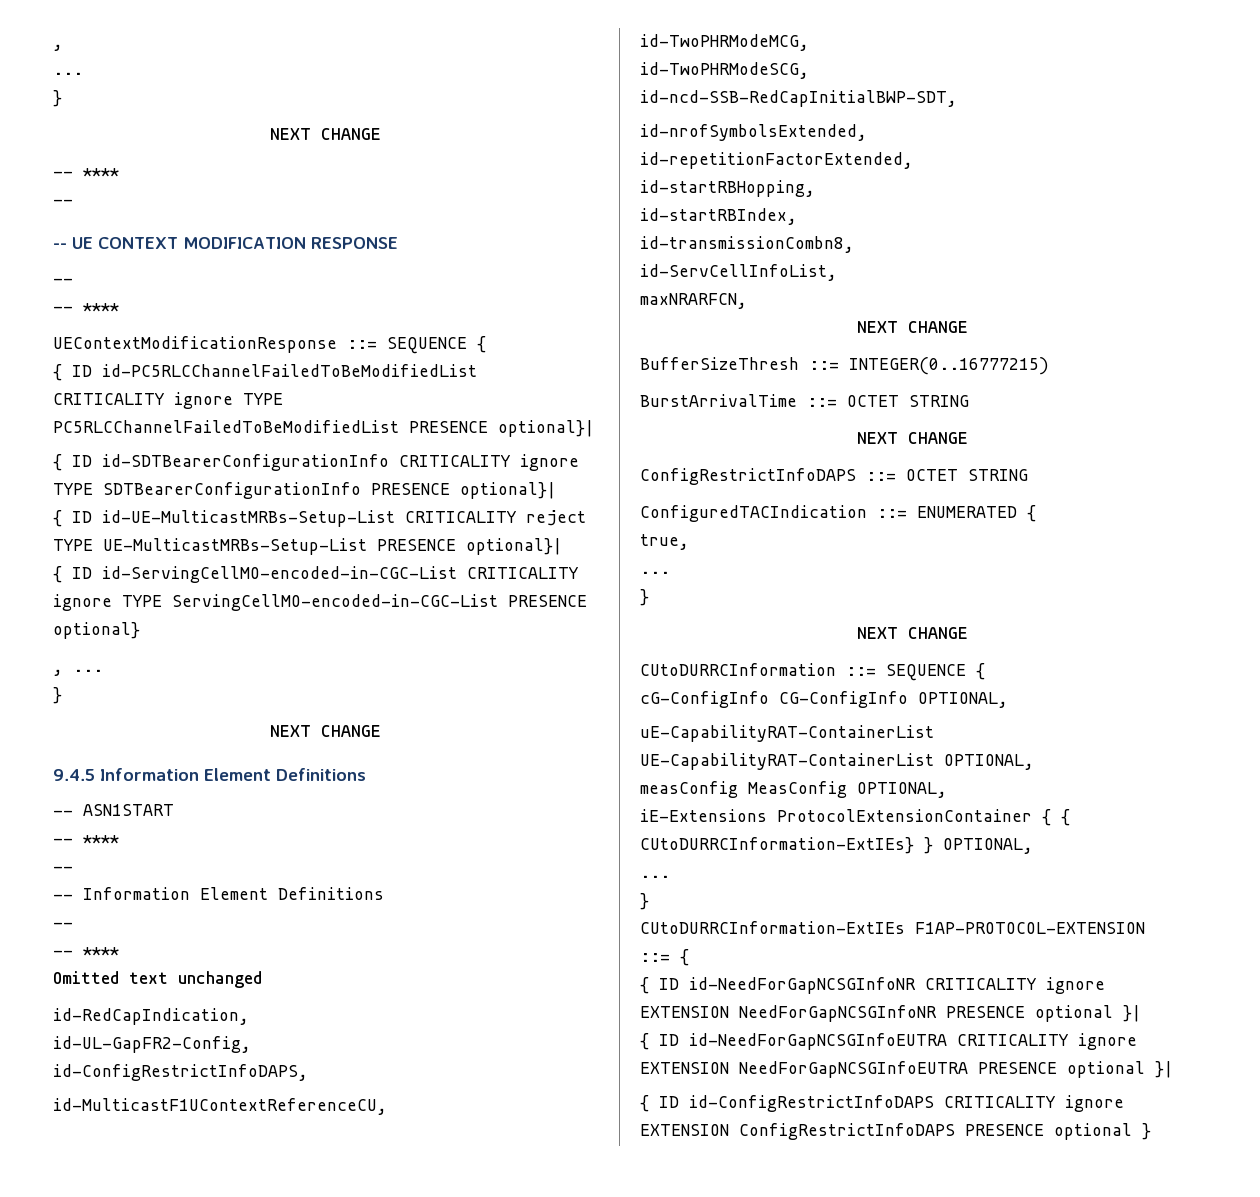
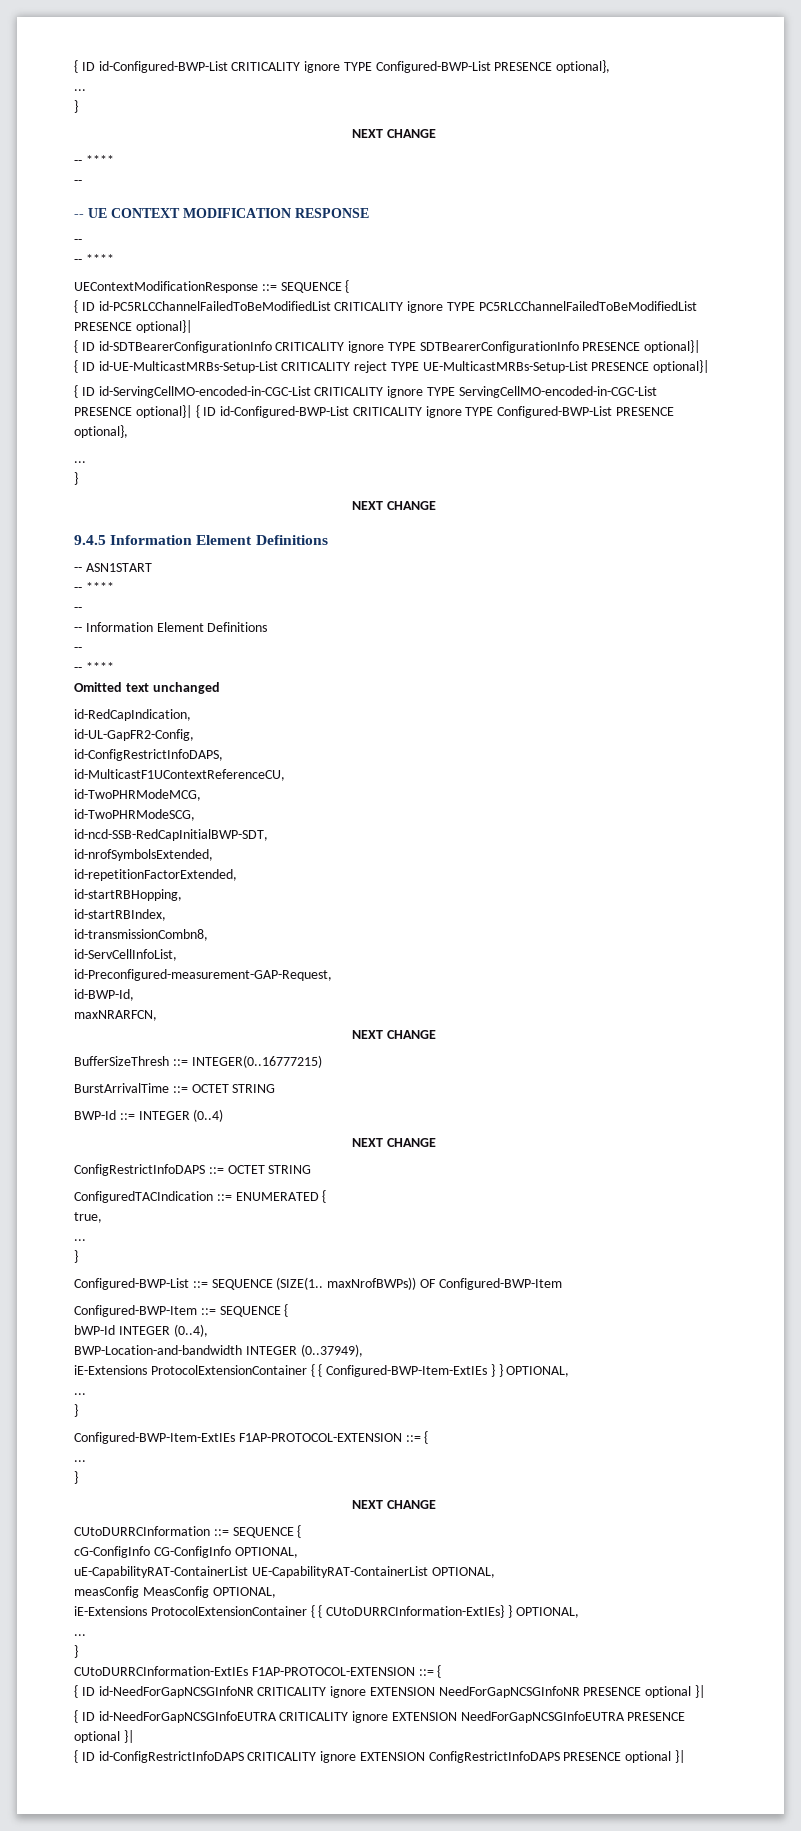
[53,44,63,51] , -> [74,60,611,73] { ID id-Configured-BWP-List CRITICALITY ignore TYPE Configured-BWP-List PRESENCE optional},
[53,622,140,639] [53,669,63,676] optional} // , -> [135,405,675,418] [74,425,128,438] optional}| { ID id-Configured-BWP-List CRITICALITY ignore TYPE Configured-BWP-List PRESENCE optional}, //
(837, 272) none -> [74,969,332,981] [74,989,134,1001] // id-Preconfigured-measurement-GAP-Request, // id-BWP-Id,
(969, 401) none -> [74,1109,224,1122] // BWP-Id ::= INTEGER (0..4)
(649, 597) none -> [74,1277,562,1290] [74,1304,289,1317] [74,1324,208,1337] [74,1344,363,1357] [74,1364,570,1377] [74,1393,86,1395] [74,1404,78,1417] [74,1431,429,1444] [74,1460,86,1462] [74,1471,78,1484] // Configured-BWP-List ::= SEQUENCE (SIZE(1.. maxNrofBWPs)) OF Configured-BWP-Item // Configured-BWP-Item ::= SEQUENCE { // bWP-Id INTEGER (0..4), // BWP-Location-and-bandwidth INTEGER (0..37949), // iE-Extensions ProtocolExtensionContainer { { Configured-BWP-Item-ExtIEs } } OPTIONAL, // ... // } // Configured-BWP-Item-ExtIEs F1AP-PROTOCOL-EXTENSION ::= { // ... // }
[1142,1123,1151,1140] } -> [675,1750,686,1763] }|

